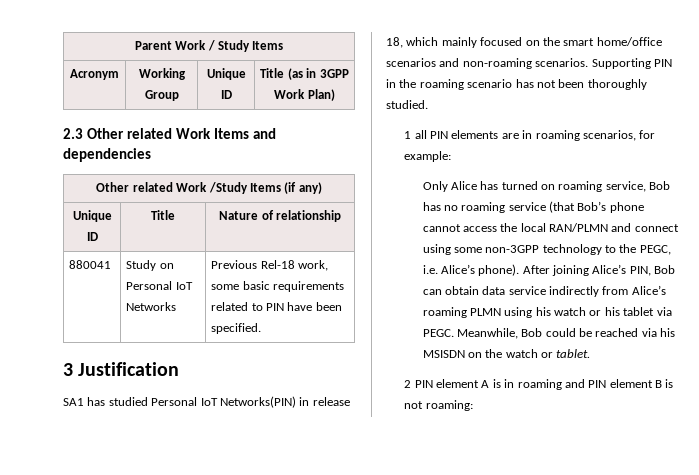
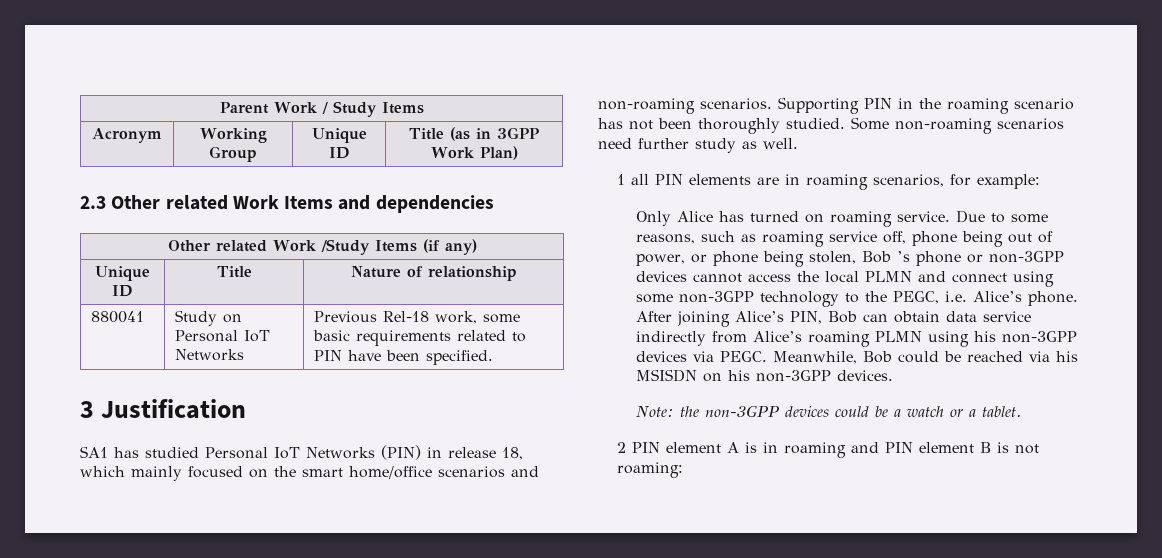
[219,396,296,408] Networks(PIN) -> [306,445,421,460] Networks (PIN)
(428, 104) none -> [851,117,1064,134] [598,138,798,153] Some non-roaming scenarios need further study as well.
[605,181,671,192] [422,201,644,213] service, Bob has no roaming service (that Bob’s phone -> [896,210,1048,223] [635,231,1053,247] [635,251,1064,267] [635,271,687,282] service. Due to some reasons, such as roaming service off, phone being out of power, or phone being stolen, Bob ’s phone or non-3GPP devices
[549,223,609,232] RAN/PLMN -> [864,271,912,282] PLMN
[478,264,520,276] phone). -> [1027,291,1078,306] phone.
[554,307,655,316] watch or his tablet -> [1001,331,1077,343] [635,351,687,362] non-3GPP devices
[485,349,554,358] the watch or -> [727,370,893,382] [635,405,976,417] his non-3GPP devices. // Note: the non-3GPP devices could be a watch or a

